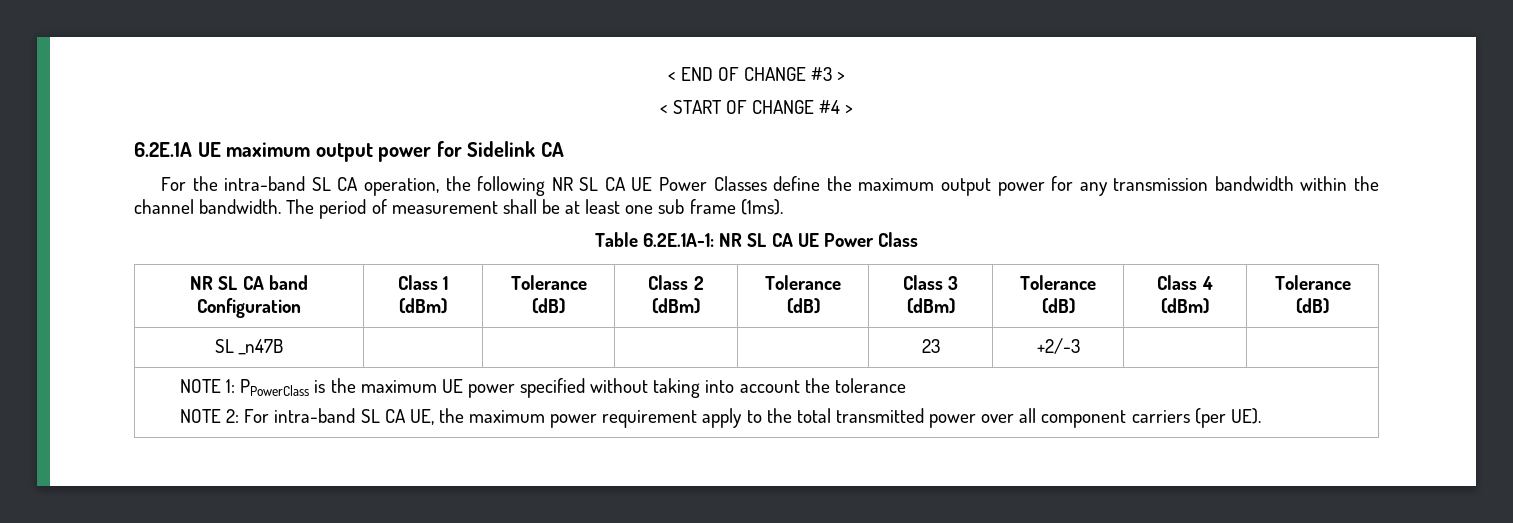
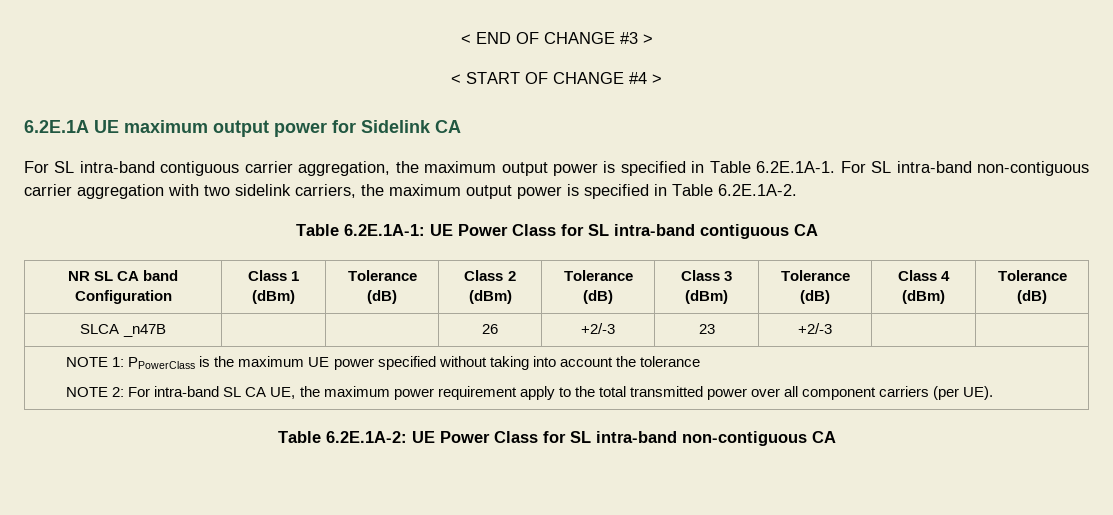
[192,176,1379,196] [134,199,783,219] the intra-band SL CA operation, the following NR SL CA UE Power Classes define the maximum output power for any transmission bandwidth within the channel bandwidth. The period of measurement shall be at least one sub frame (1ms). -> [54,161,1090,176] [24,184,797,199] SL intra-band contiguous carrier aggregation, the maximum output power is specified in Table 6.2E.1A-1. For SL intra-band non-contiguous carrier aggregation with two sidelink carriers, the maximum output power is specified in Table 6.2E.1A-2.
[719,232,918,247] NR SL CA UE Power Class -> [429,224,818,239] UE Power Class for SL intra-band contiguous CA
[214,339,234,353] SL -> [80,324,120,334] SLCA
(284, 347) | -> [482,324,498,334] [581,323,615,334] 26 | +2/-3
(1261, 416) none -> [277,431,836,446] // Table 6.2E.1A-2: UE Power Class for SL intra-band non-contiguous CA

